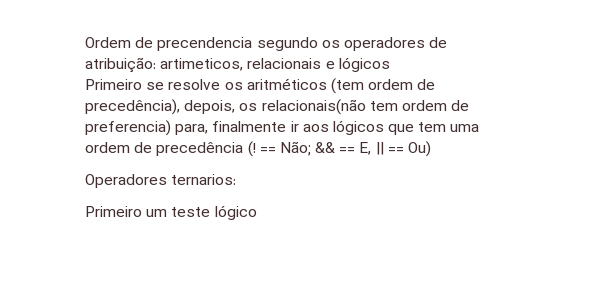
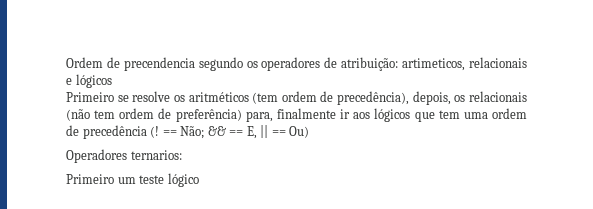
[261,99,366,115] relacionais(não -> [468,91,527,102] [66,109,90,121] relacionais (não
[85,120,171,136] preferencia) -> [175,109,242,122] preferência)

